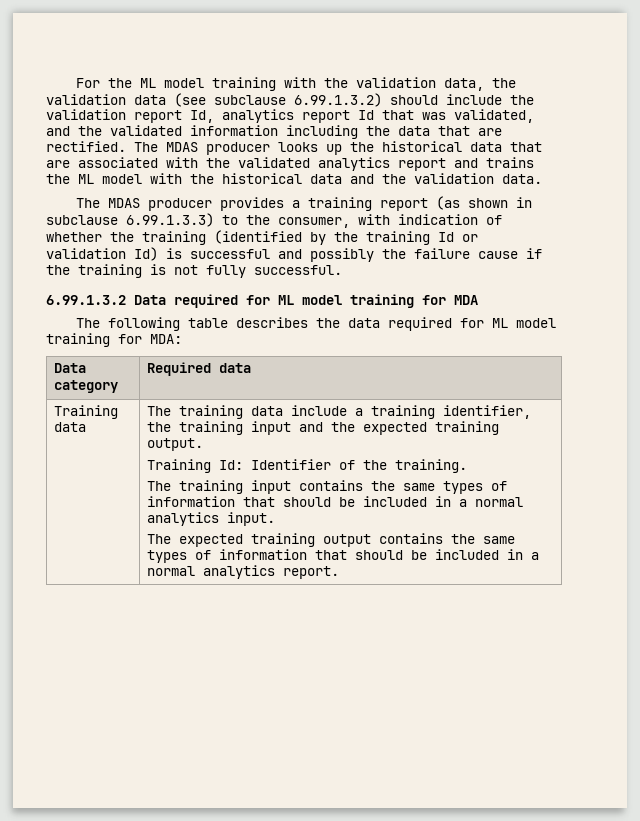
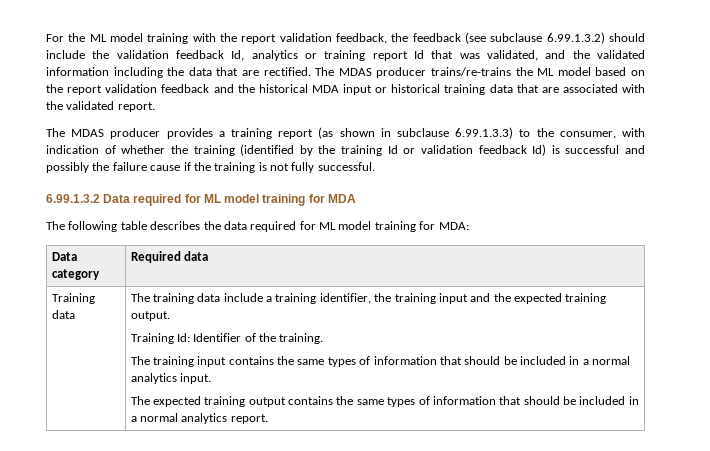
[356,77,517,91] [46,94,166,105] validation data, the validation data -> [241,33,461,44] report validation feedback, the feedback
[134,110,182,123] report -> [176,50,224,59] feedback
(294, 116) none -> [305,50,366,61] or training
[278,141,462,155] looks up the historical -> [431,67,646,76] [46,84,486,95] trains/re-trains the ML model based on the report validation feedback and the historical MDA input or historical training
[318,157,534,171] [46,173,542,184] analytics report and trains the ML model with the historical data and the validation data. -> [117,102,155,112] report.
(126, 253) none -> [478,145,527,154] feedback

